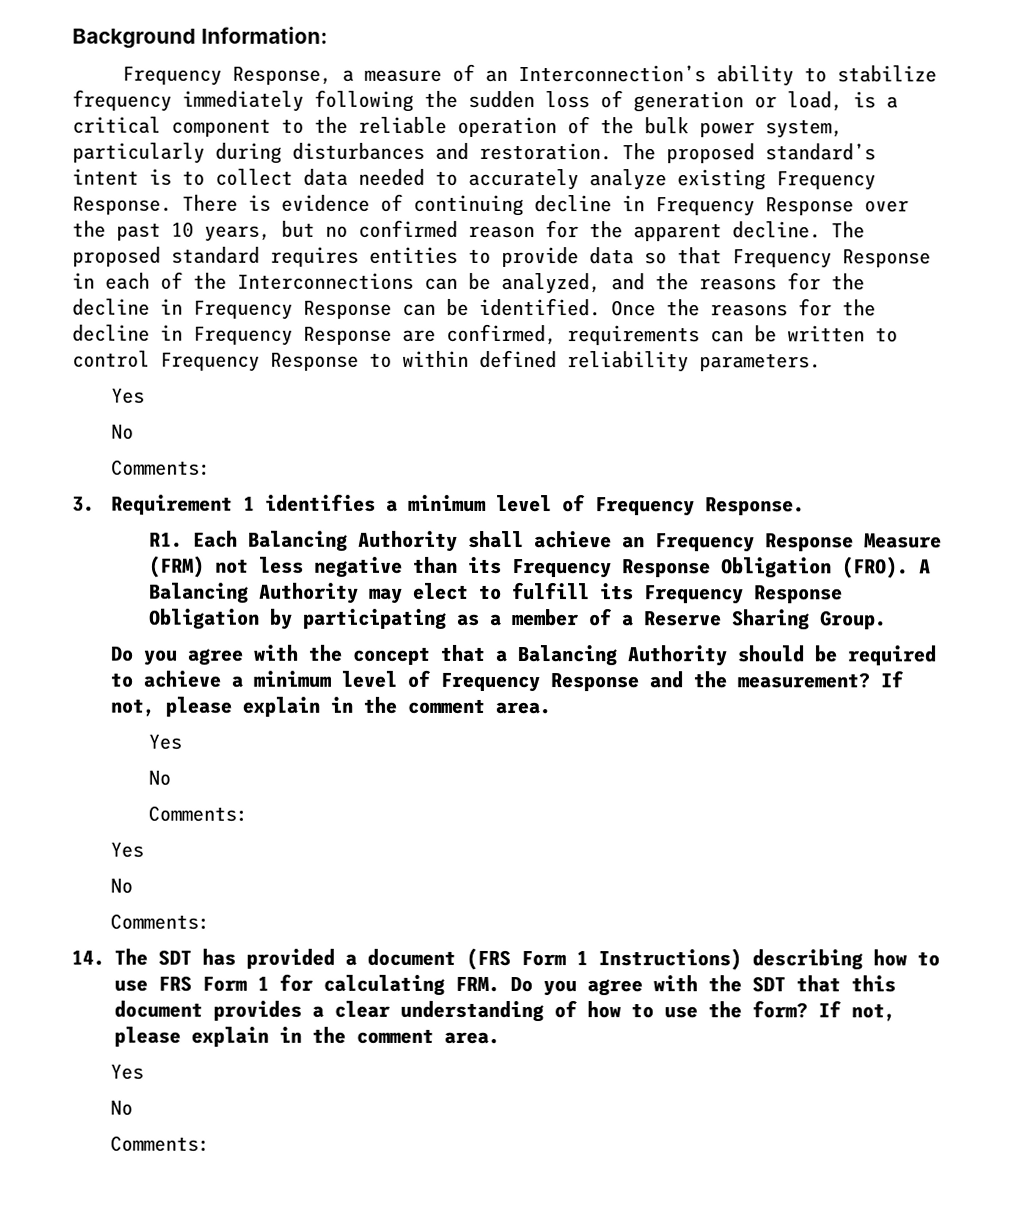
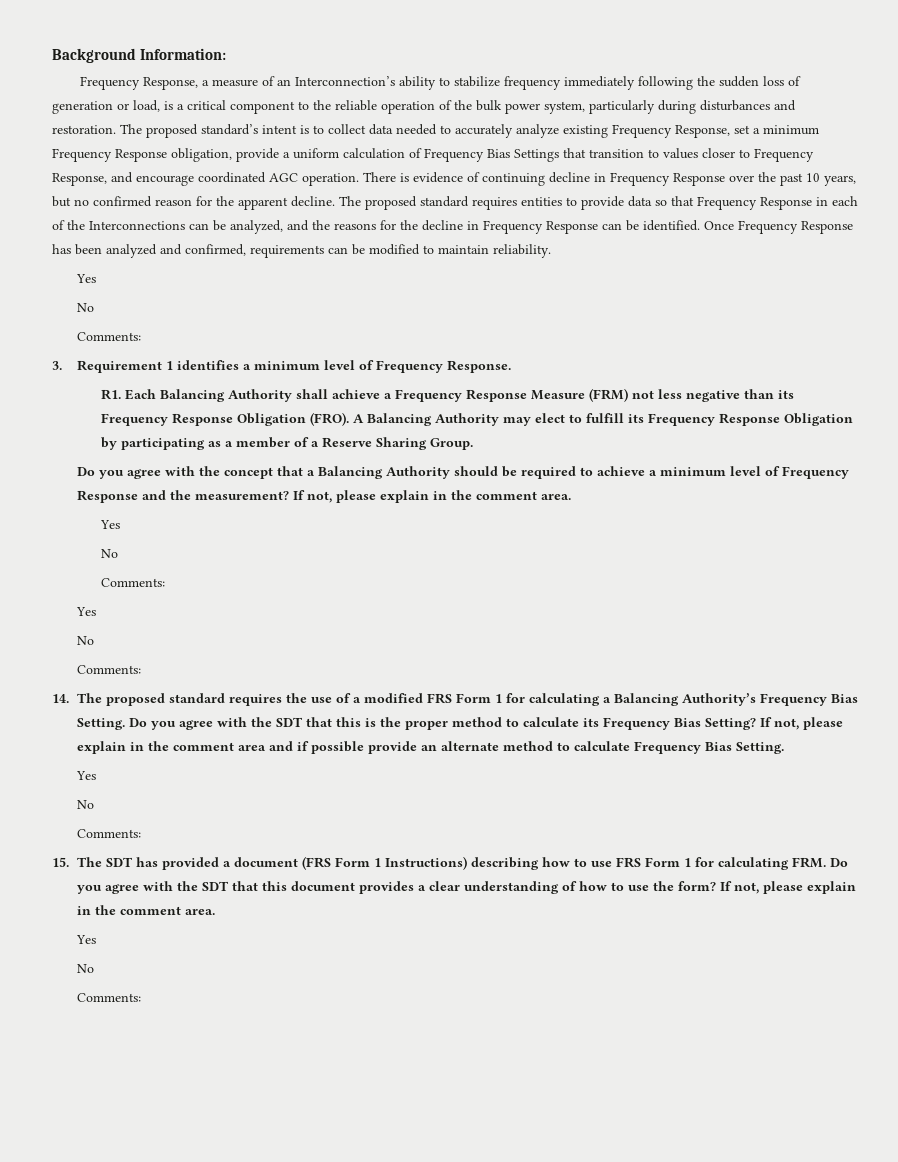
[72,196,172,215] Response. -> [675,125,819,138] [52,148,814,162] [52,172,359,186] Response, set a minimum Frequency Response obligation, provide a uniform calculation of Frequency Bias Settings that transition to values closer to Frequency Response, and encourage coordinated AGC operation.
[666,298,876,317] [72,323,898,346] [72,349,821,373] the reasons for the decline in Frequency Response are confirmed, requirements can be written to control Frequency Response to within defined reliability parameters. -> [738,220,853,234] [52,244,551,258] Frequency Response has been analyzed and confirmed, requirements can be modified to maintain reliability.
[622,536,646,549] an -> [384,393,393,399] a
(148, 957) none -> [105,693,858,706] [76,717,843,730] [76,741,784,754] [75,771,96,780] [76,800,94,809] [76,829,141,838] [52,857,102,867] proposed standard requires the use of a modified FRS Form 1 for calculating a Balancing Authority’s Frequency Bias Setting. Do you agree with the SDT that this is the proper method to calculate its Frequency Bias Setting? If not, please explain in the comment area and if possible provide an alternate method to calculate Frequency Bias Setting. // Yes // No // Comments: // 15. The

